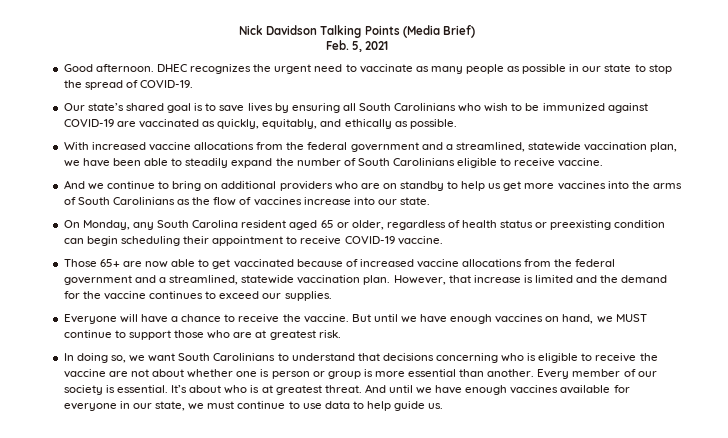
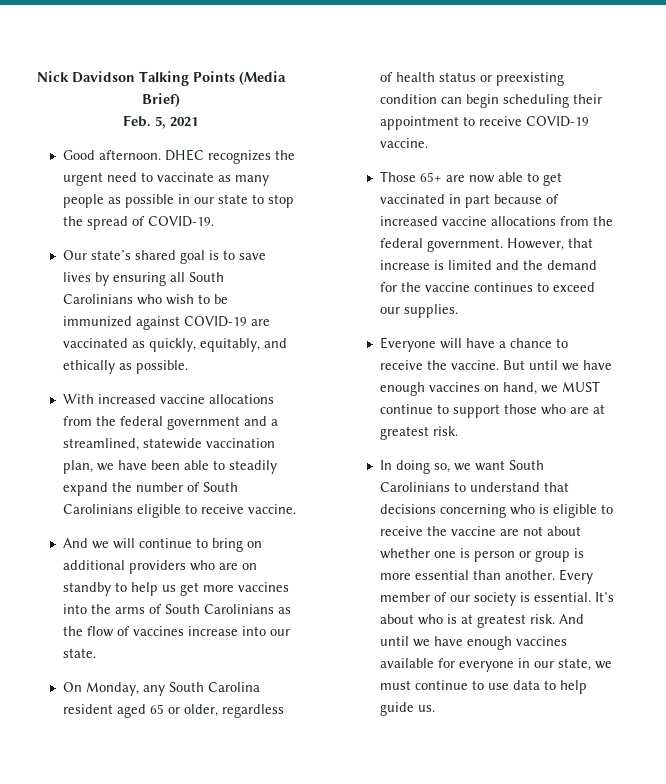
(104, 186) none -> [113,538,136,549] will
(294, 263) none -> [449,194,491,208] in part
[63,275,391,285] government and a streamlined, statewide vaccination plan. -> [427,238,504,252] government.
[324,385,362,393] threat. -> [530,614,556,624] risk.

